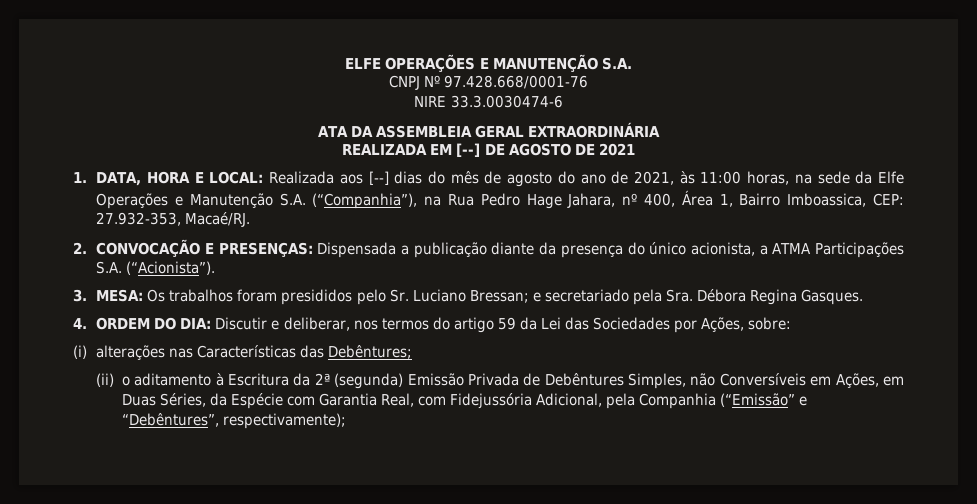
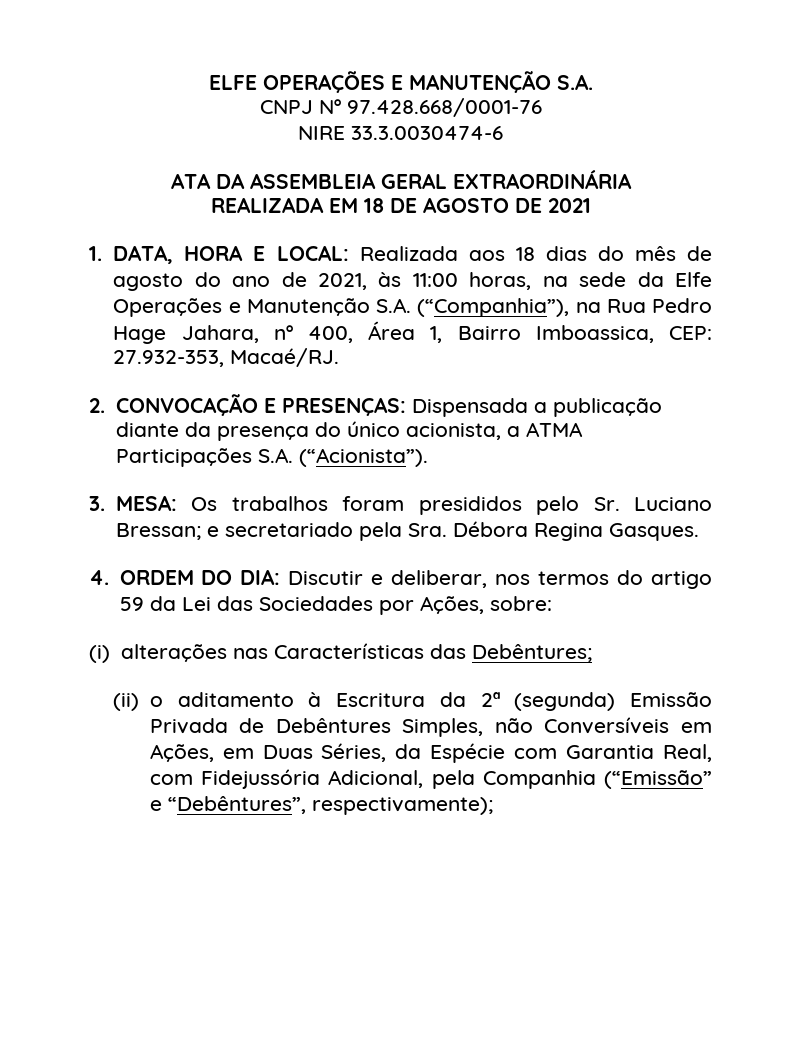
[456,143,481,157] [--] -> [363,198,384,213] 18
[368,171,389,185] [--] -> [515,247,535,261] 18

